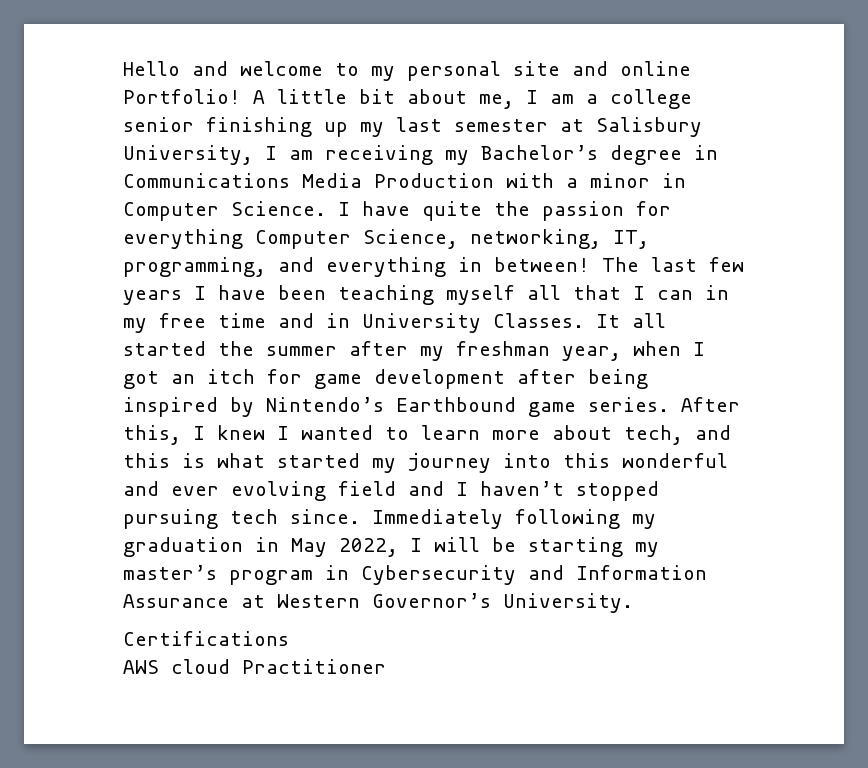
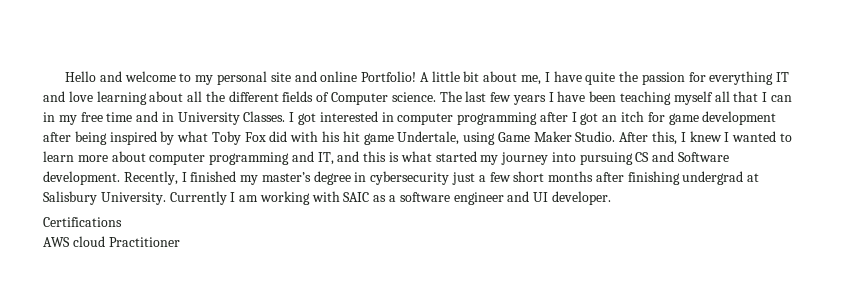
[550,89,692,109] [123,117,702,137] [123,145,718,165] [123,173,686,188] [123,201,350,221] am a college senior finishing up my last semester at Salisbury University, I am receiving my Bachelor’s degree in Communications Media Production with a minor in Computer Science. I -> (550, 77) none
[255,229,649,249] [123,257,590,277] Computer Science, networking, IT, programming, and everything in between! -> [776,72,790,82] [43,91,436,105] IT and love learning about all the different fields of Computer science.
[596,313,666,328] [123,341,681,361] It all started the summer after my freshman year, when -> [289,111,568,125] I got interested in computer programming after
[266,397,669,417] Nintendo’s Earthbound game series. -> [177,131,616,145] what Toby Fox did with his hit game Undertale, using Game Maker Studio.
[624,425,683,445] tech, -> [149,151,334,165] computer programming and IT,
[563,453,728,468] [123,481,659,501] [123,509,656,529] [123,537,659,557] [123,565,707,585] [123,593,633,613] this wonderful and ever evolving field and I haven’t stopped pursuing tech since. Immediately following my graduation in May 2022, I will be starting my master’s program in Cybersecurity and Information Assurance at Western Governor’s University. -> [579,151,730,165] [43,171,760,185] [43,191,611,205] pursuing CS and Software development. Recently, I finished my master’s degree in cybersecurity just a few short months after finishing undergrad at Salisbury University. Currently I am working with SAIC as a software engineer and UI developer.

